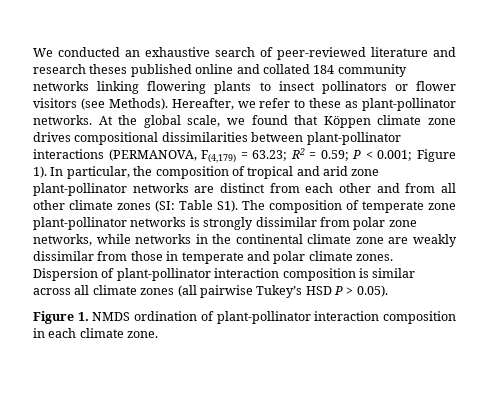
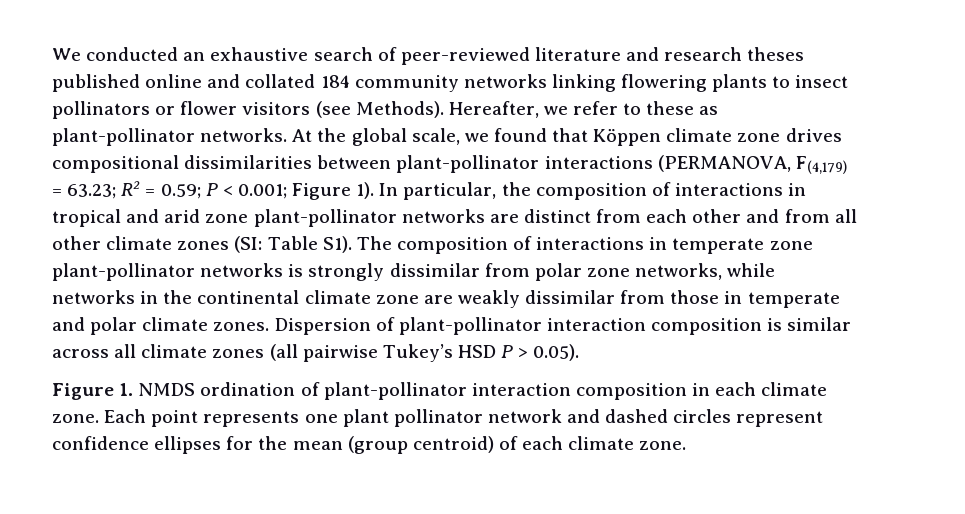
(245, 171) none -> [674,183,807,196] interactions in
(359, 205) none -> [536,237,668,250] interactions in
(159, 334) none -> [104,409,824,427] [52,436,687,454] Each point represents one plant pollinator network and dashed circles represent confidence ellipses for the mean (group centroid) of each climate zone.

